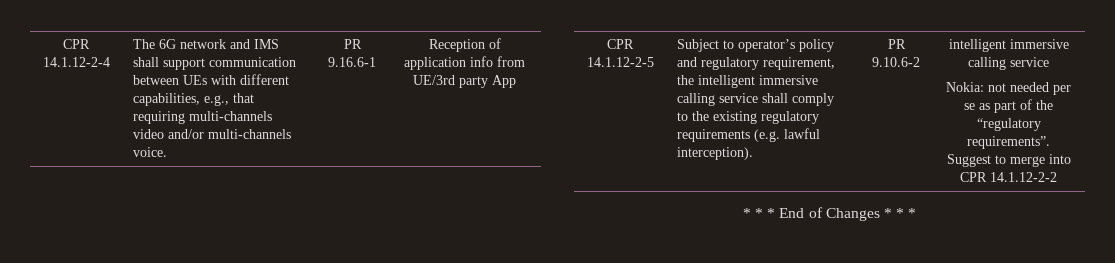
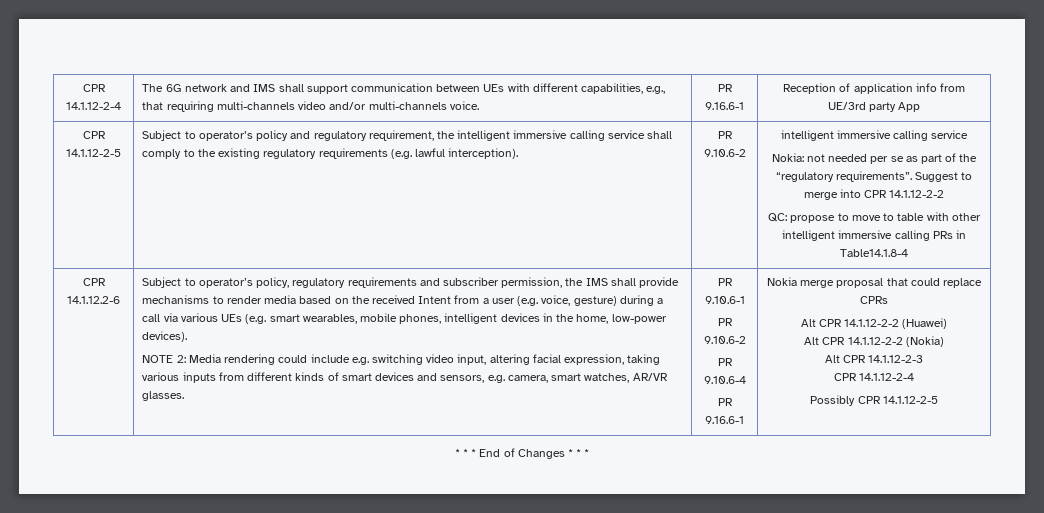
(1057, 177) none -> [768,212,981,223] [782,230,966,241] [840,249,908,257] [82,278,106,286] [67,296,120,304] [142,277,680,288] [142,295,664,306] [142,313,667,324] [142,331,188,342] [142,354,661,365] [142,372,668,383] [142,391,185,401] [717,278,733,286] [704,296,745,304] [717,318,733,326] [703,336,746,344] [717,358,733,366] [703,376,746,384] [717,398,733,406] [705,416,744,424] [766,277,983,288] [860,296,888,304] [800,318,948,329] [804,336,944,347] [824,355,924,363] [833,373,915,381] [810,395,938,406] // QC: propose to move to table with other intelligent immersive calling PRs in Table14.1.8-4 // CPR 14.1.12.2-6 | Subject to operator’s policy, regulatory requirements and subscriber permission, the IMS shall provide mechanisms to render media based on the received Intent from a user (e.g. voice, gesture) during a call via various UEs (e.g. smart wearables, mobile phones, intelligent devices in the home, low-power devices). // NOTE 2: Media rendering could include e.g. switching video input, altering facial expression, taking various inputs from different kinds of smart devices and sensors, e.g. camera, smart watches, AR/VR glasses. | PR 9.10.6-1 // PR 9.10.6-2 // PR 9.10.6-4 // PR 9.16.6-1 | Nokia merge proposal that could replace CPRs // Alt CPR 14.1.12-2-2 (Huawei) // Alt CPR 14.1.12-2-2 (Nokia) // Alt CPR 14.1.12-2-3 // CPR 14.1.12-2-4 // Possibly CPR 14.1.12-2-5

